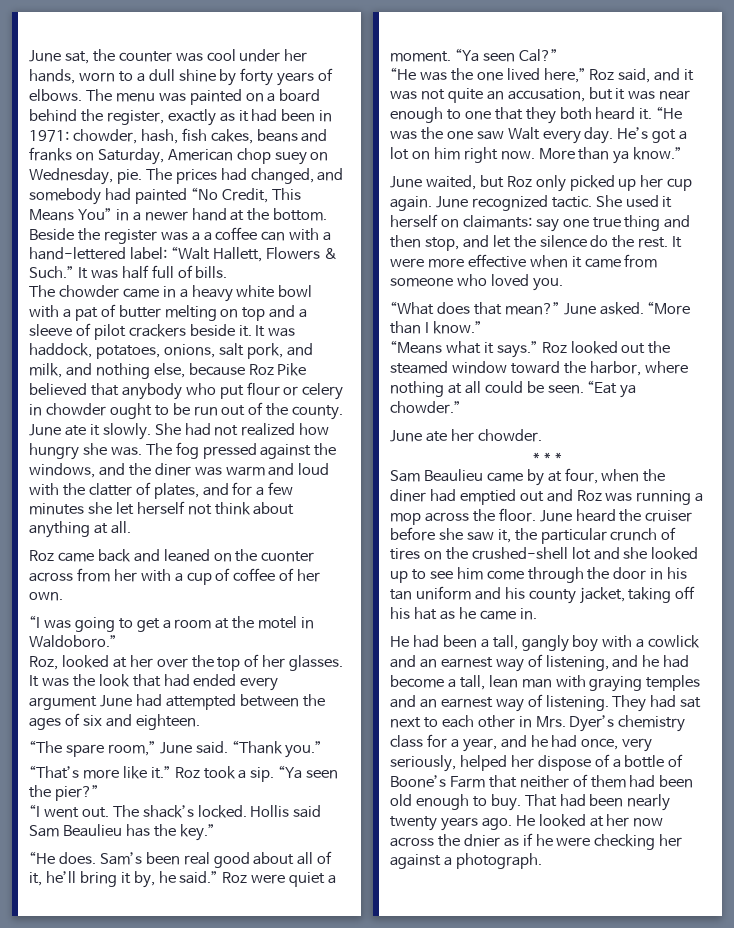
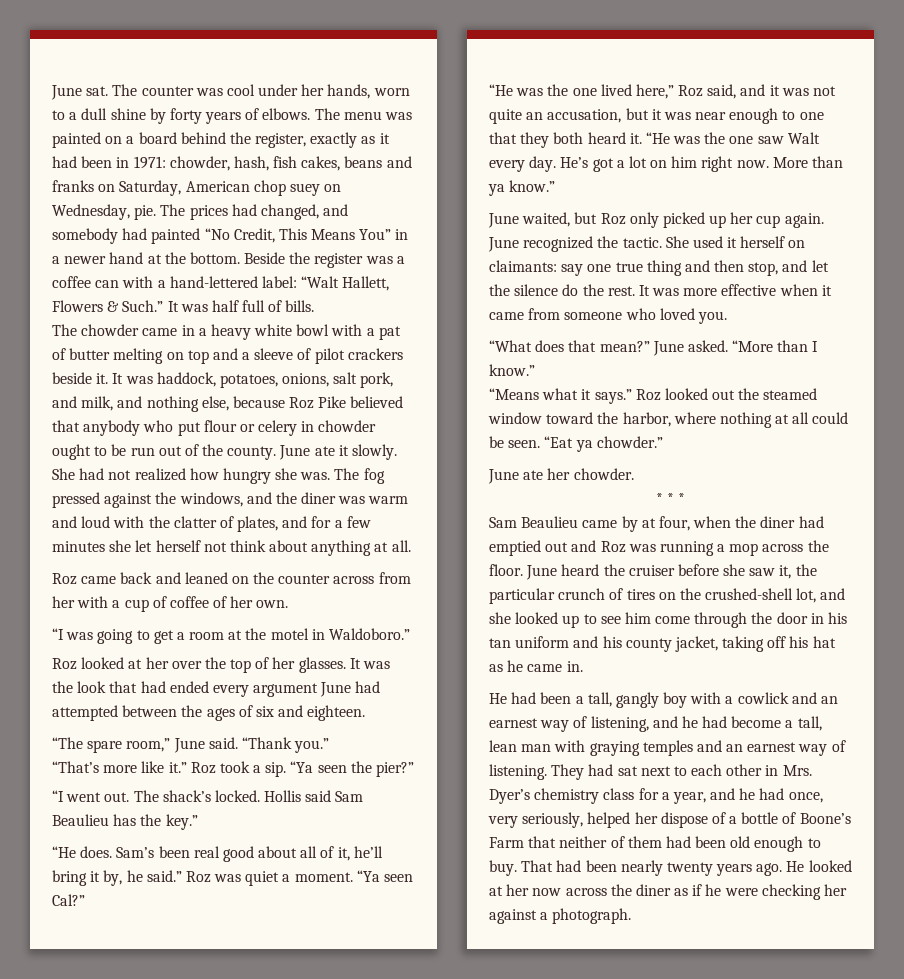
[29,49,115,64] June sat, the -> [51,84,138,100] June sat. The
[203,232,212,241] a -> (405, 260) none
[261,551,315,562] cuonter -> [278,574,331,584] counter
[29,656,58,670] Roz, -> [52,658,77,670] Roz
[251,874,286,884] were -> [214,874,242,882] was
(548, 203) none -> [597,236,619,248] the
[390,258,424,268] were -> [652,288,680,296] was
[571,547,591,560] lot -> [796,588,817,603] lot,
[463,834,500,847] dnier -> [635,884,671,896] diner

